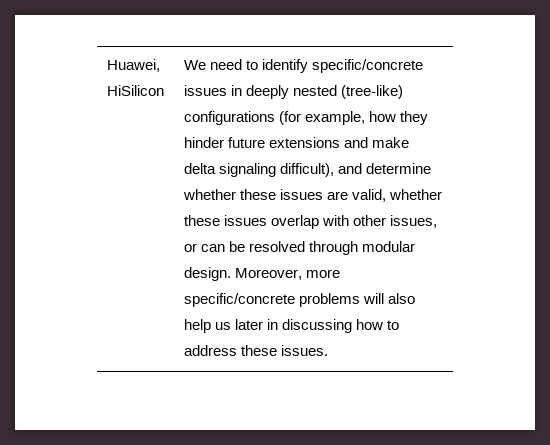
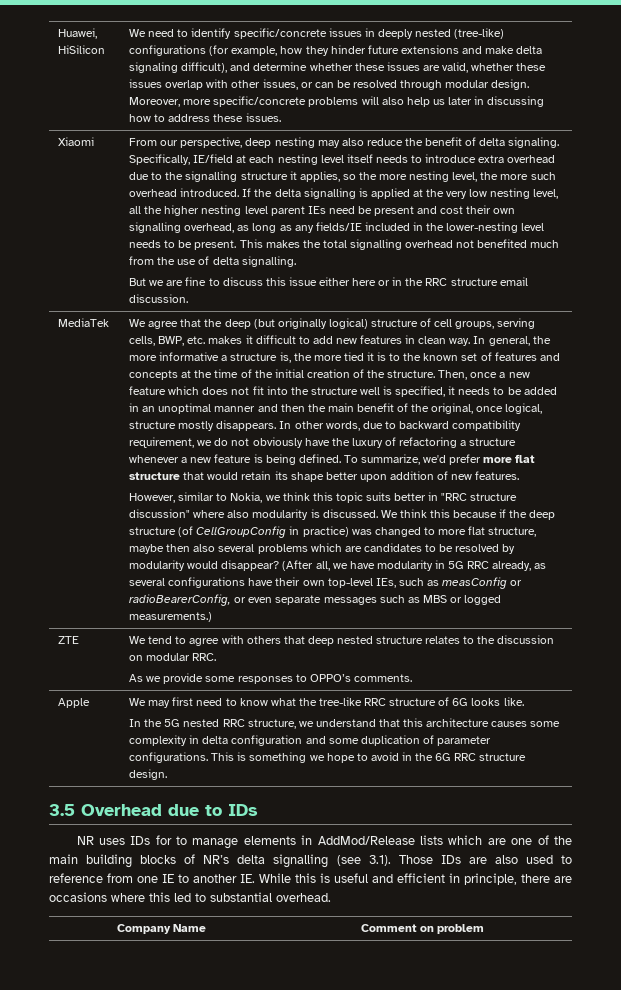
(328, 350) none -> [58,137,95,146] [129,137,560,148] [129,154,556,165] [129,171,556,182] [129,188,559,199] [129,205,516,216] [129,222,545,233] [129,239,560,250] [129,256,296,267] [129,277,528,286] [129,294,189,303] [58,318,110,327] [129,318,536,329] [129,335,551,346] [129,352,560,363] [129,369,530,380] [129,386,557,397] [129,403,543,414] [129,420,522,431] [129,437,517,448] [129,454,536,465] [129,471,520,482] [129,492,518,503] [129,509,556,520] [129,526,537,538] [129,543,516,554] [129,560,547,571] [129,577,523,589] [129,594,502,606] [129,612,213,622] [58,636,80,644] [129,635,555,646] [129,653,217,661] [129,673,412,684] [58,698,91,708] [129,697,524,708] [129,718,561,729] [129,735,491,746] [129,752,527,763] [129,769,168,780] [49,804,258,816] [76,835,572,849] [49,854,572,868] [49,873,572,885] [49,892,331,902] [116,924,207,934] [360,924,485,934] // Xiaomi | From our perspective, deep nesting may also reduce the benefit of delta signaling. Specifically, IE/field at each nesting level itself needs to introduce extra overhead due to the signalling structure it applies, so the more nesting level, the more such overhead introduced. If the delta signalling is applied at the very low nesting level, all the higher nesting level parent IEs need be present and cost their own signalling overhead, as long as any fields/IE included in the lower-nesting level needs to be present. This makes the total signalling overhead not benefited much from the use of delta signalling. // But we are fine to discuss this issue either here or in the RRC structure email discussion. // MediaTek | We agree that the deep (but originally logical) structure of cell groups, serving cells, BWP, etc. makes it difficult to add new features in clean way. In general, the more informative a structure is, the more tied it is to the known set of features and concepts at the time of the initial creation of the structure. Then, once a new feature which does not fit into the structure well is specified, it needs to be added in an unoptimal manner and then the main benefit of the original, once logical, structure mostly disappears. In other words, due to backward compatibility requirement, we do not obviously have the luxury of refactoring a structure whenever a new feature is being defined. To summarize, we'd prefer more flat structure that would retain its shape better upon addition of new features. // However, similar to Nokia, we think this topic suits better in "RRC structure discussion" where also modularity is discussed. We think this because if the deep structure (of CellGroupConfig in practice) was changed to more flat structure, maybe then also several problems which are candidates to be resolved by modularity would disappear? (After all, we have modularity in 5G RRC already, as several configurations have their own top-level IEs, such as measConfig or radioBearerConfig, or even separate messages such as MBS or logged measurements.) // ZTE | We tend to agree with others that deep nested structure relates to the discussion on modular RRC. // As we provide some responses to OPPO’s comments. // Apple | We may first need to know what the tree-like RRC structure of 6G looks like. // In the 5G nested RRC structure, we understand that this architecture causes some complexity in delta configuration and some duplication of parameter configurations. This is something we hope to avoid in the 6G RRC structure design. // 3.5 Overhead due to IDs // NR uses IDs for to manage elements in AddMod/Release lists which are one of the main building blocks of NR’s delta signalling (see 3.1). Those IDs are also used to reference from one IE to another IE. While this is useful and efficient in principle, there are occasions where this led to substantial overhead. // Company Name | Comment on problem

